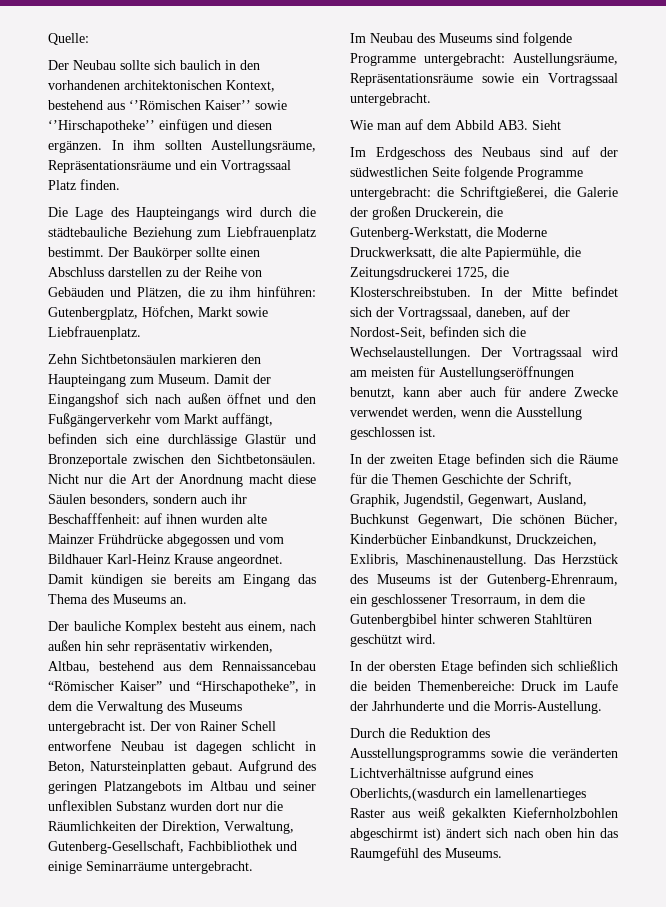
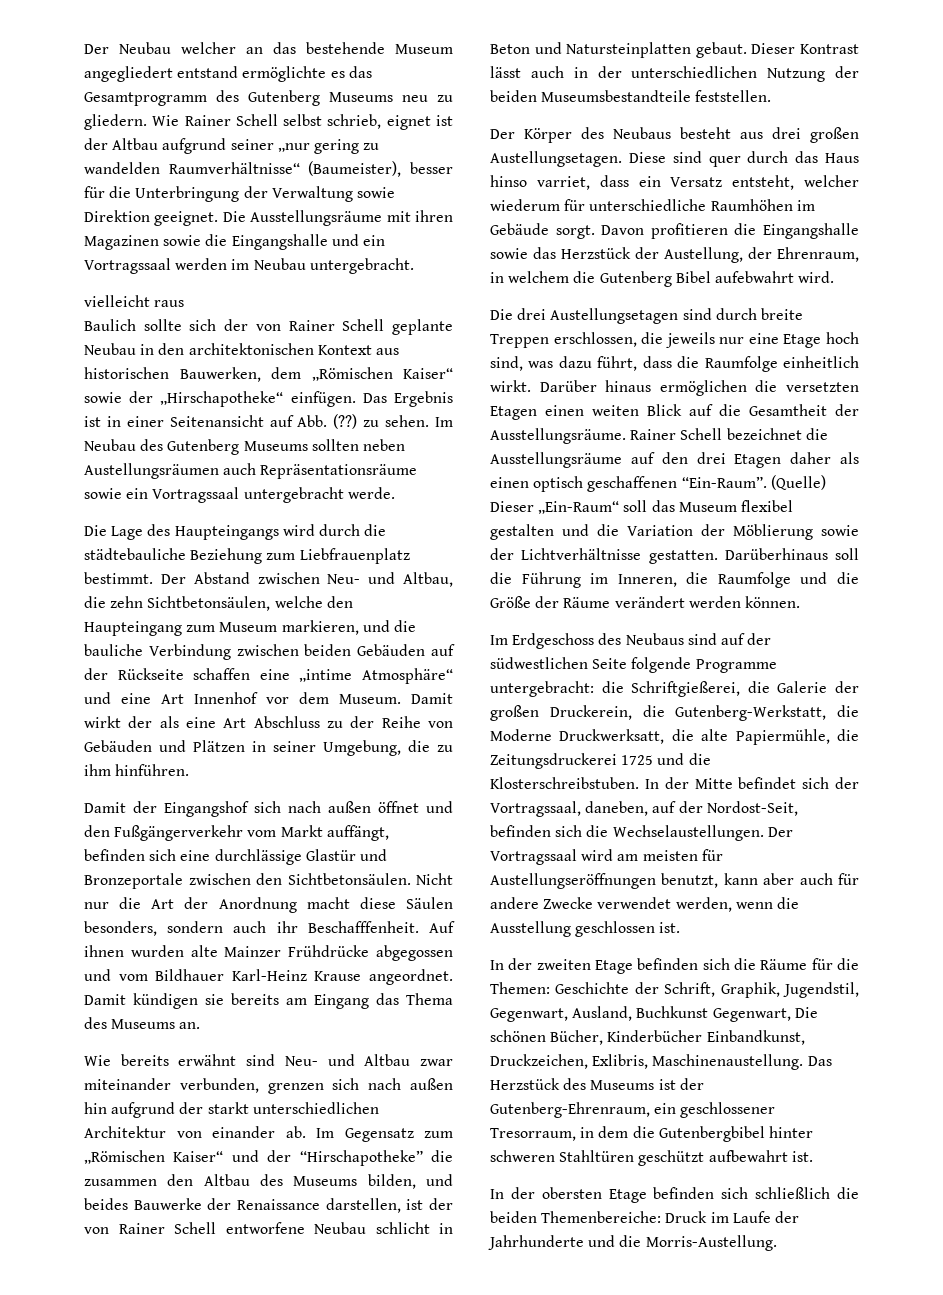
[48,33,89,45] Quelle: // -> (84, 49) none
[120,60,260,70] [48,80,275,92] [48,100,287,110] [48,119,272,133] [48,140,316,153] [48,160,291,173] [48,179,120,190] sollte sich baulich in den vorhandenen architektonischen Kontext, bestehend aus ‘’Römischen Kaiser’’ sowie ‘’Hirschapotheke’’ einfügen und diesen ergänzen. In ihm sollten Austellungsräume, Repräsentationsräume und ein Vortragssaal Platz finden. -> [181,42,453,54] [84,66,372,82] [84,90,453,106] [84,114,453,130] [84,138,380,154] [84,161,453,177] [84,186,395,202] [84,210,453,226] [84,234,385,250] [84,258,414,274] [84,295,185,307] [84,319,454,335] [84,343,399,355] [84,367,453,382] [84,391,453,407] [84,414,454,429] [84,439,405,455] [84,463,418,479] [84,487,395,503] welcher an das bestehende Museum angegliedert entstand ermöglichte es das Gesamtprogramm des Gutenberg Museums neu zu gliedern. Wie Rainer Schell selbst schrieb, eignet ist der Altbau aufgrund seiner „nur gering zu wandelden Raumverhältnisse“ (Baumeister), besser für die Unterbringung der Verwaltung sowie Direktion geeignet. Die Ausstellungsräume mit ihren Magazinen sowie die Eingangshalle und ein Vortragssaal werden im Neubau untergebracht. // vielleicht raus // Baulich sollte sich der von Rainer Schell geplante Neubau in den architektonischen Kontext aus historischen Bauwerken, dem „Römischen Kaiser“ sowie der „Hirschapotheke“ einfügen. Das Ergebnis ist in einer Seitenansicht auf Abb. (??) zu sehen. Im Neubau des Gutenberg Museums sollten neben Austellungsräumen auch Repräsentationsräume sowie ein Vortragssaal untergebracht werde.
[133,247,260,260] [48,267,162,277] Baukörper sollte einen Abschluss darstellen -> [193,572,453,587] [84,596,353,611] [84,620,416,636] [84,644,456,660] [84,668,453,684] [84,692,453,704] [84,716,320,728] Abstand zwischen Neu- und Altbau, die zehn Sichtbetonsäulen, welche den Haupteingang zum Museum markieren, und die bauliche Verbindung zwischen beiden Gebäuden auf der Rückseite schaffen eine „intime Atmosphäre“ und eine Art Innenhof vor dem Museum. Damit wirkt der als eine Art Abschluss
[136,286,317,299] [48,306,268,320] [48,326,141,340] [48,354,261,364] [48,374,210,387] Plätzen, die zu ihm hinführen: Gutenbergplatz, Höfchen, Markt sowie Liebfrauenplatz. // Zehn Sichtbetonsäulen markieren den Haupteingang zum Museum. -> [193,740,453,756] [84,764,190,776] Plätzen in seiner Umgebung, die zu ihm hinführen. //
[48,513,162,524] Beschafffenheit: auf -> [307,921,455,933] Beschafffenheit. Auf
[48,621,316,634] [48,640,273,654] [48,661,316,673] [48,681,316,694] [48,701,242,714] [48,721,171,734] Der bauliche Komplex besteht aus einem, nach außen hin sehr repräsentativ wirkenden, Altbau, bestehend aus dem Rennaissancebau “Römischer Kaiser” und “Hirschapotheke”, in dem die Verwaltung des Museums untergebracht ist. Der -> [84,1054,453,1066] [84,1078,454,1094] [84,1102,379,1118] [84,1126,453,1142] [84,1150,453,1166] [84,1174,453,1189] [84,1198,453,1213] Wie bereits erwähnt sind Neu- und Altbau zwar miteinander verbunden, grenzen sich nach außen hin aufgrund der starkt unterschiedlichen Architektur von einander ab. Im Gegensatz zum „Römischen Kaiser“ und der “Hirschapotheke” die zusammen den Altbau des Museums bilden, und beides Bauwerke der Renaissance darstellen, ist der
[173,741,316,754] [48,760,316,774] [48,781,316,794] [48,800,283,811] [48,821,294,834] [48,840,297,854] [48,861,253,874] [350,32,572,46] [350,53,618,66] [350,73,618,86] [350,93,431,106] [350,119,561,130] ist dagegen schlicht in Beton, Natursteinplatten gebaut. Aufgrund des geringen Platzangebots im Altbau und seiner unflexiblen Substanz wurden dort nur die Räumlichkeiten der Direktion, Verwaltung, Gutenberg-Gesellschaft, Fachbibliothek und einige Seminarräume untergebracht. // Im Neubau des Museums sind folgende Programme untergebracht: Austellungsräume, Repräsentationsräume sowie ein Vortragssaal untergebracht. // Wie man auf dem Abbild AB3. Sieht -> [375,1222,453,1234] [490,42,859,58] [490,66,859,82] [490,90,772,102] [490,127,859,143] [490,151,859,167] [490,175,859,190] [490,199,815,211] [490,223,859,239] [490,247,859,263] [490,271,835,287] [490,308,803,324] [490,332,859,348] [490,356,859,372] [490,380,859,396] [490,404,859,420] [490,428,828,444] [490,452,859,468] [490,475,826,492] [490,500,793,514] [490,524,859,540] [490,548,859,564] [490,572,859,588] [490,596,800,608] schlicht in Beton und Natursteinplatten gebaut. Dieser Kontrast lässt auch in der unterschiedlichen Nutzung der beiden Museumsbestandteile feststellen. // Der Körper des Neubaus besteht aus drei großen Austellungsetagen. Diese sind quer durch das Haus hinso varriet, dass ein Versatz entsteht, welcher wiederum für unterschiedliche Raumhöhen im Gebäude sorgt. Davon profitieren die Eingangshalle sowie das Herzstück der Austellung, der Ehrenraum, in welchem die Gutenberg Bibel aufebwahrt wird. // Die drei Austellungsetagen sind durch breite Treppen erschlossen, die jeweils nur eine Etage hoch sind, was dazu führt, dass die Raumfolge einheitlich wirkt. Darüber hinaus ermöglichen die versetzten Etagen einen weiten Blick auf die Gesamtheit der Ausstellungsräume. Rainer Schell bezeichnet die Ausstellungsräume auf den drei Etagen daher als einen optisch geschaffenen “Ein-Raum”. (Quelle) Dieser „Ein-Raum“ soll das Museum flexibel gestalten und die Variation der Möblierung sowie der Lichtverhältnisse gestatten. Darüberhinaus soll die Führung im Inneren, die Raumfolge und die Größe der Räume verändert werden können.
[456,267,488,279] 1725, -> [621,753,685,765] 1725 und
[392,474,438,484] Themen -> [490,982,550,994] Themen:
[406,634,436,644] wird. -> [708,1150,813,1162] aufbewahrt ist.
[350,728,490,738] [350,748,618,761] [350,767,533,781] [350,788,586,801] [350,807,618,821] [350,828,618,841] [350,847,502,861] // Durch die Reduktion des Ausstellungsprogramms sowie die veränderten Lichtverhältnisse aufgrund eines Oberlichts,(wasdurch ein lamellenartieges Raster aus weiß gekalkten Kiefernholzbohlen abgeschirmt ist) ändert sich nach oben hin das Raumgefühl des Museums. -> (777, 1243) none

